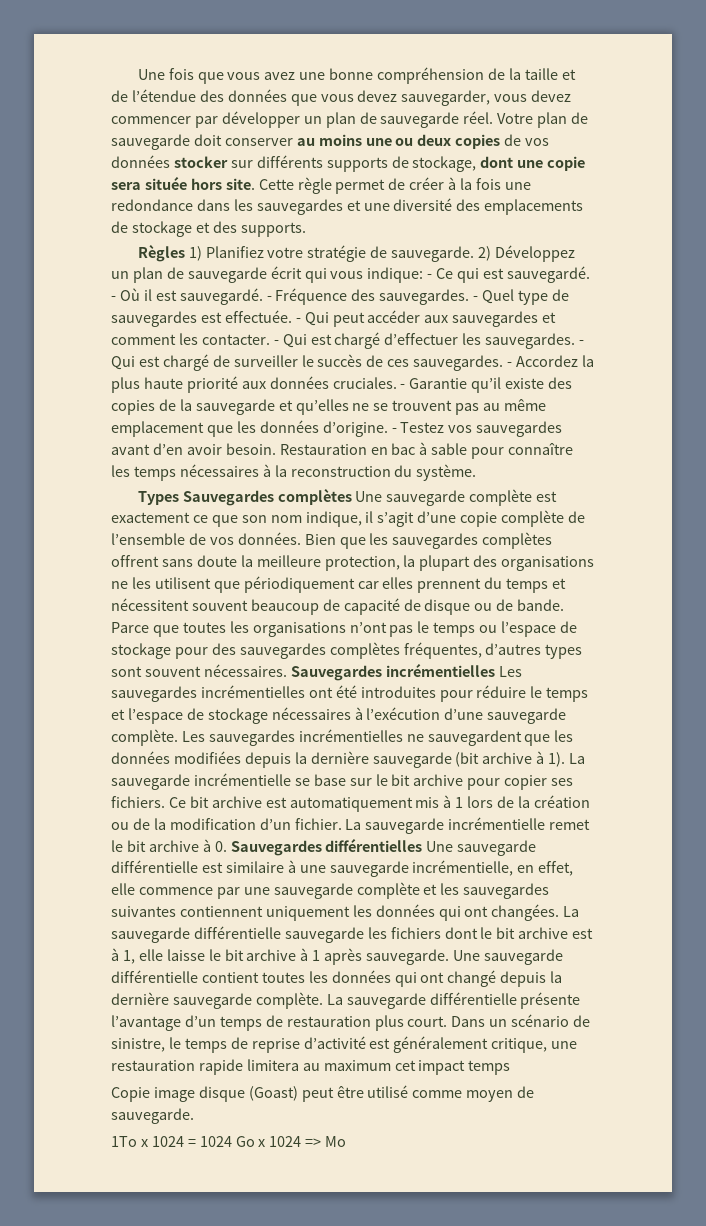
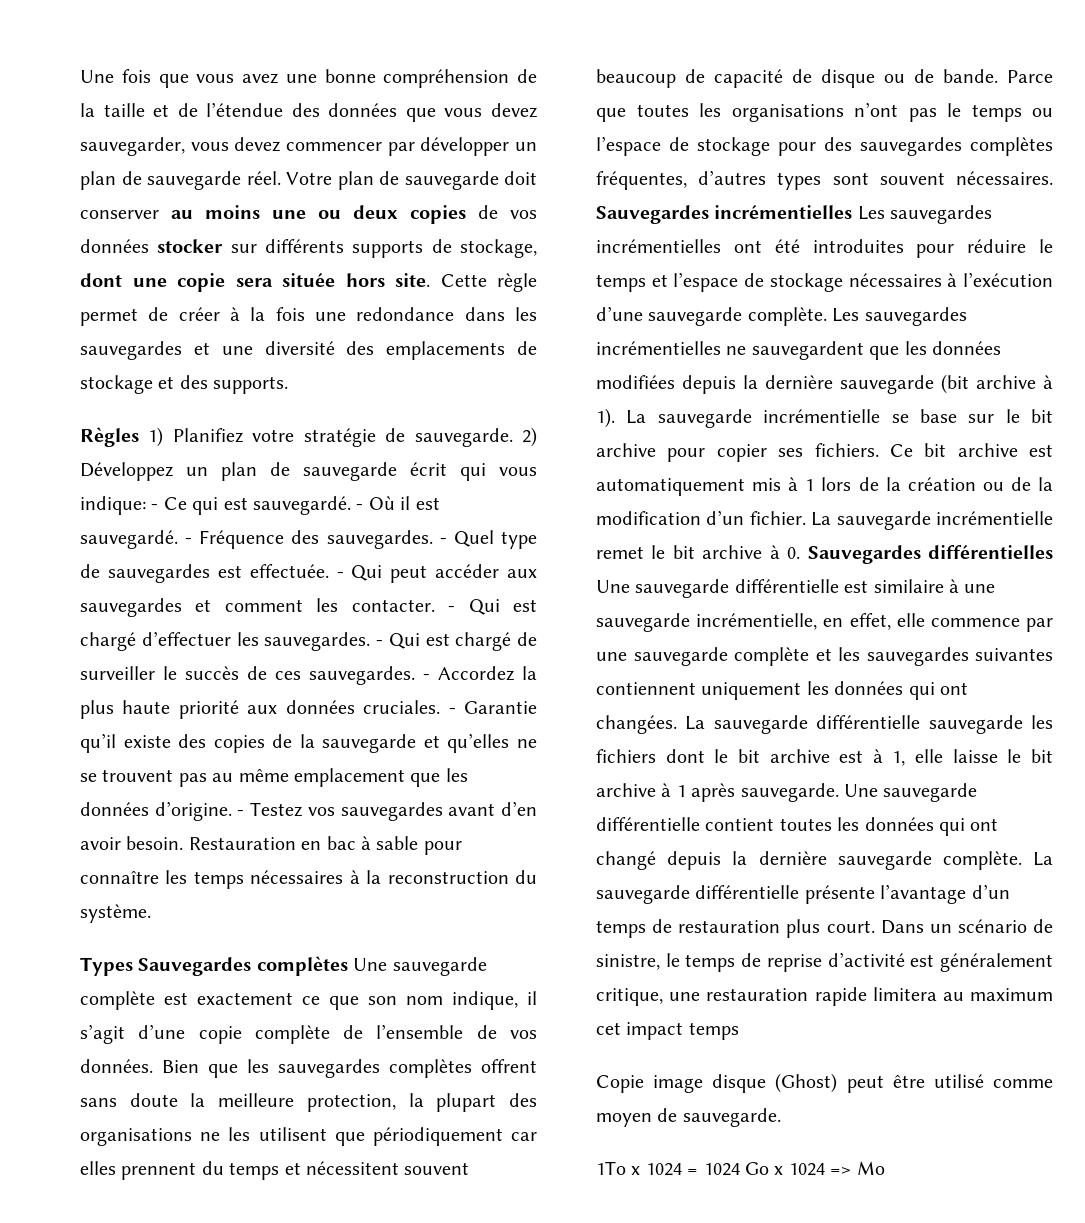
[248,1086,298,1101] (Goast) -> [775,1073,838,1093] (Ghost)

